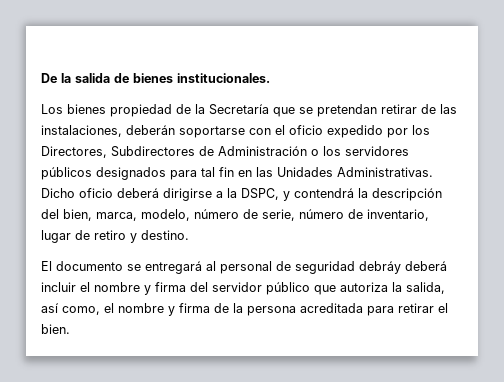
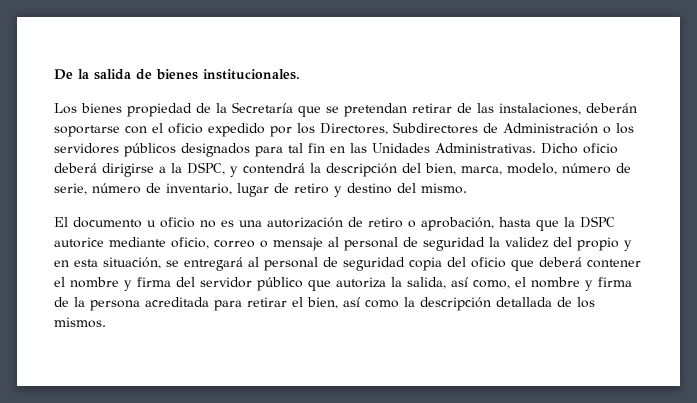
[141,230,189,240] destino. -> [347,183,467,194] destino del mismo.
(123, 266) none -> [147,216,615,231] [54,237,632,251] [54,257,161,269] u oficio no es una autorización de retiro o aprobación, hasta que la DSPC autorice mediante oficio, correo o mensaje al personal de seguridad la validez del propio y en esta situación,
[359,261,447,274] [41,282,76,292] debráy deberá incluir -> [409,257,641,271] copia del oficio que deberá contener
[41,324,70,334] bien. -> [307,297,595,311] [54,317,106,328] bien, así como la descripción detallada de los mismos.

